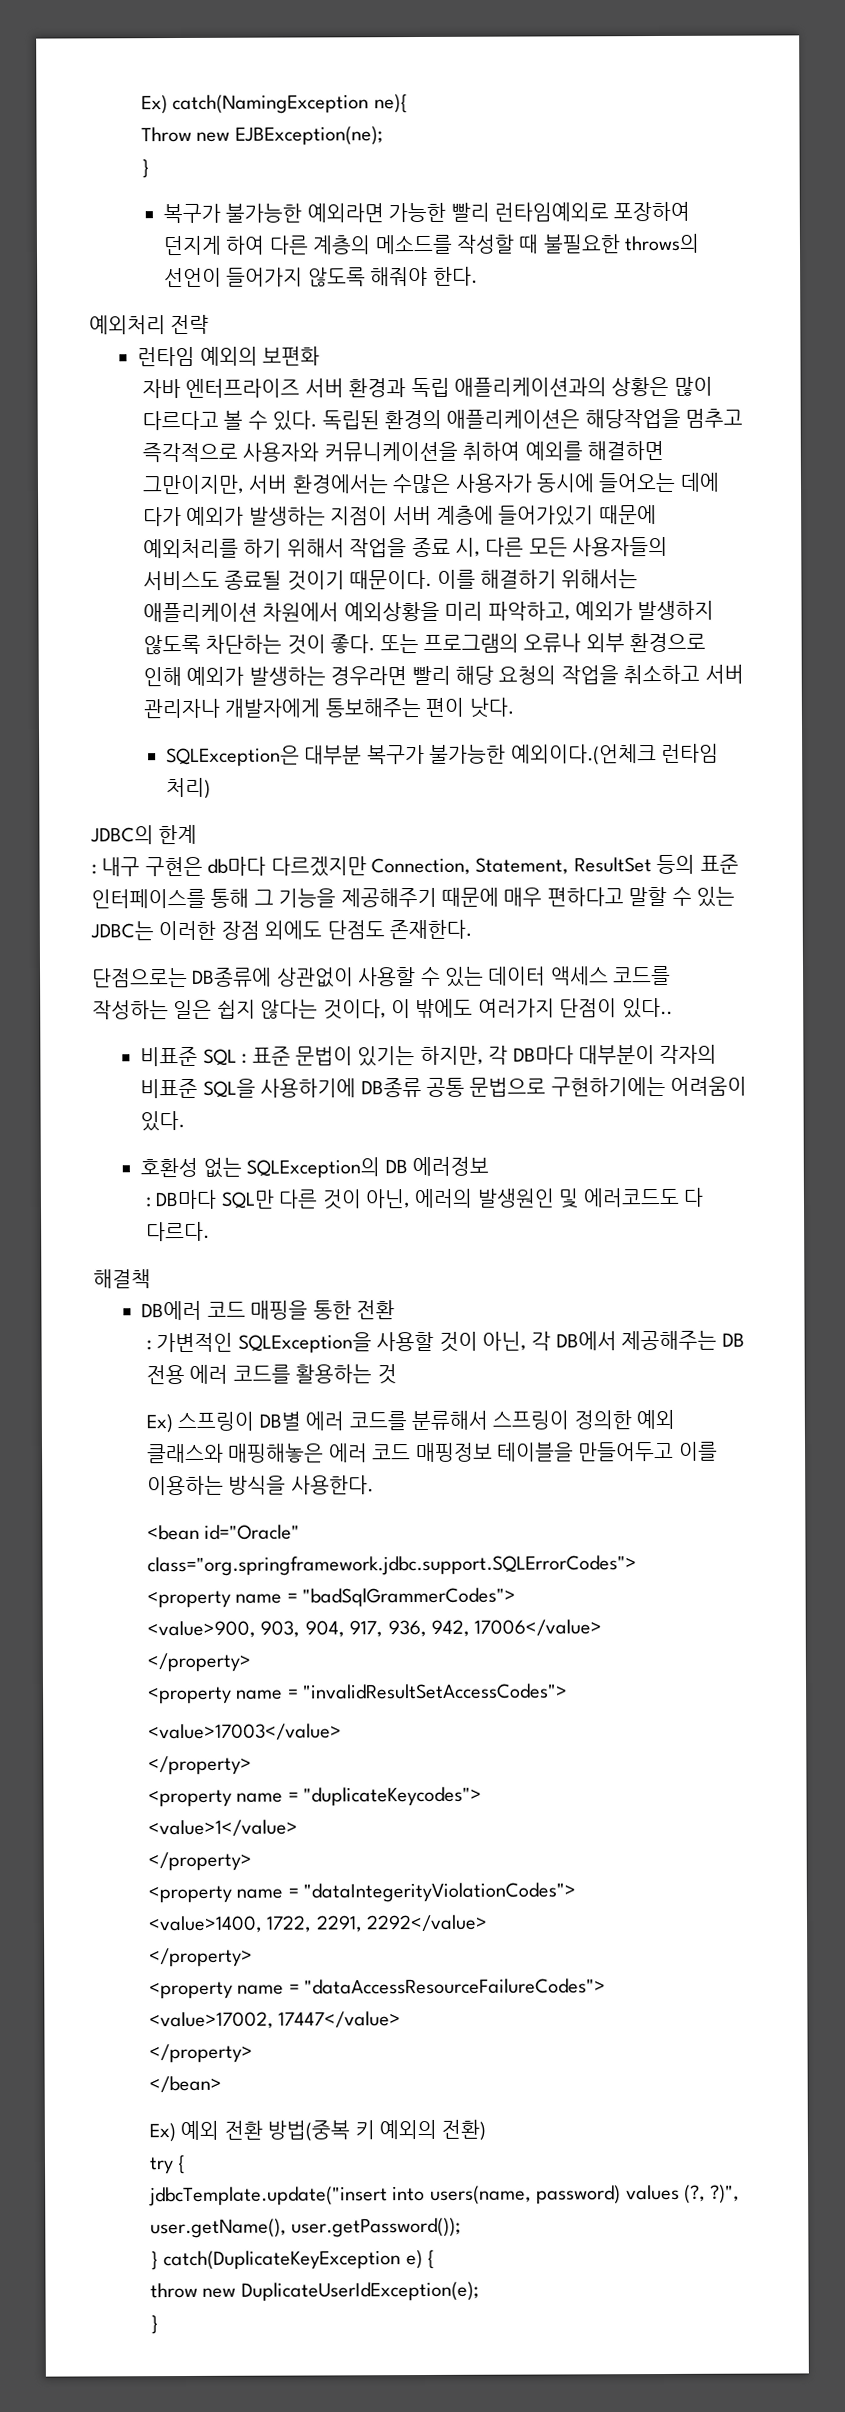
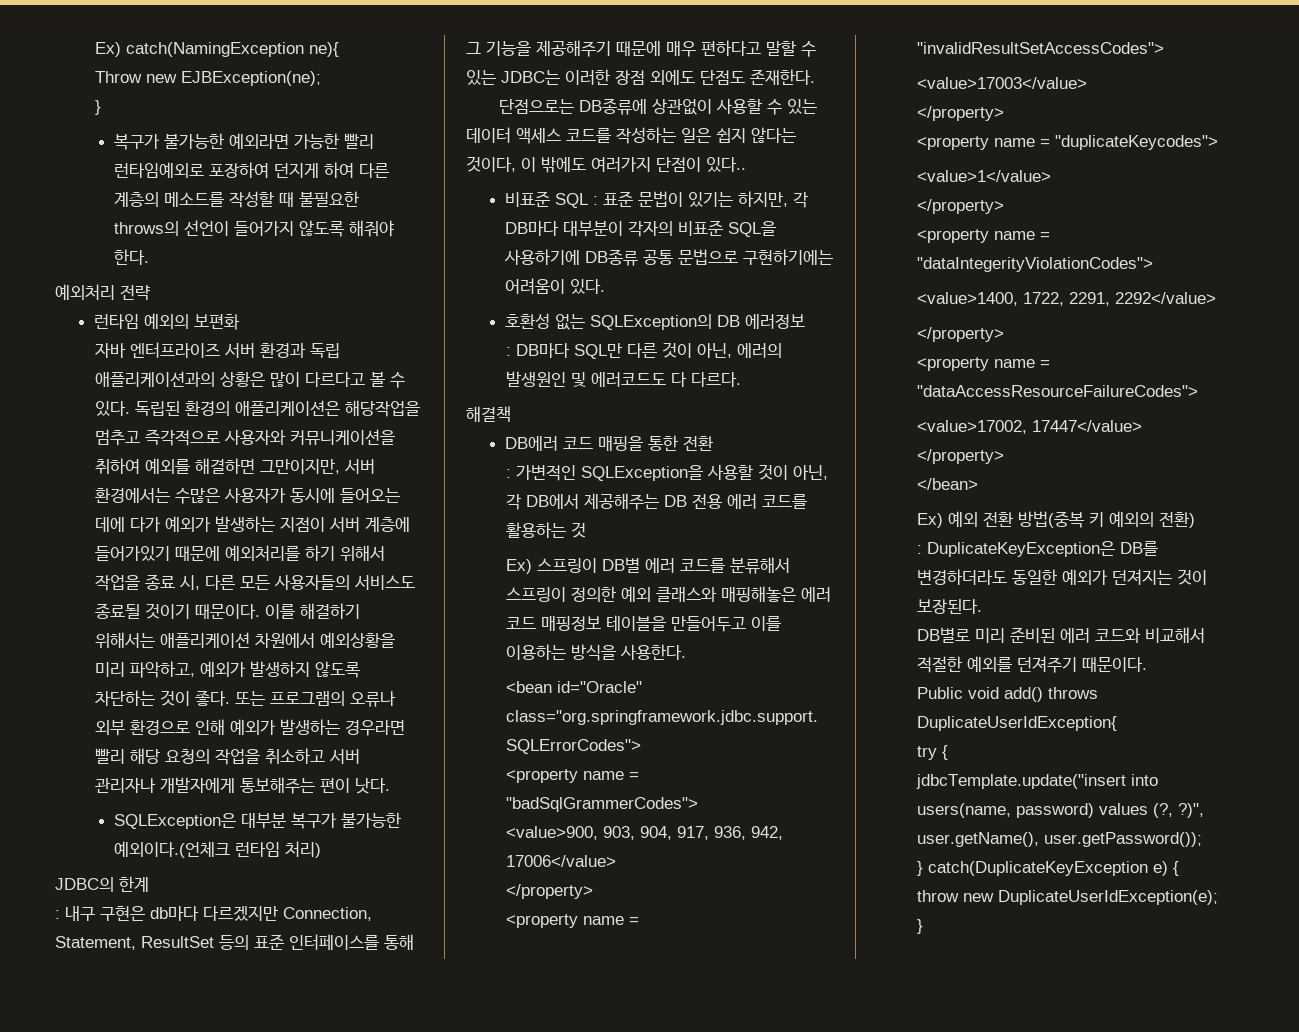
(487, 2130) none -> [917,541,1159,557] [917,569,1208,585] [917,599,983,614] [917,627,1206,643] [917,656,1148,673] [917,687,1099,702] [917,716,1118,731] // : DuplicateKeyException은 DB를 변경하더라도 동일한 예외가 던져지는 것이 보장된다. // DB별로 미리 준비된 에러 코드와 비교해서 적절한 예외를 던져주기 때문이다. // Public void add() throws DuplicateUserIdException{

